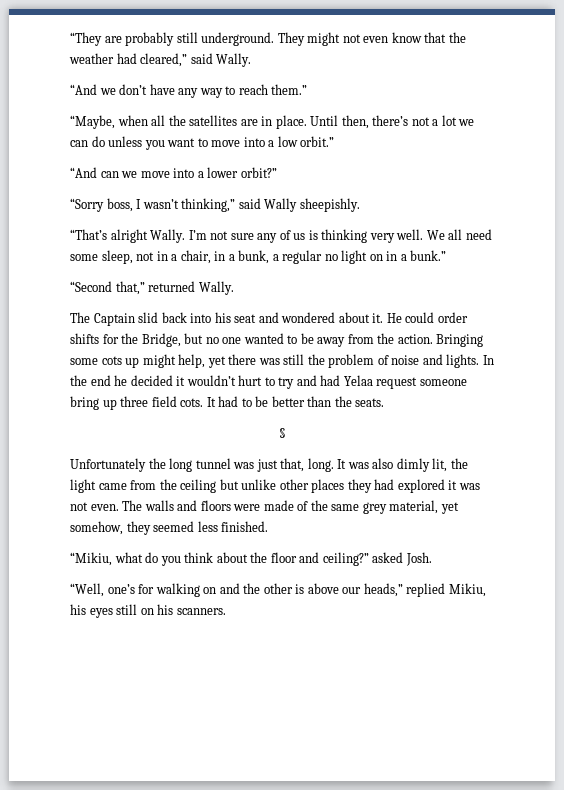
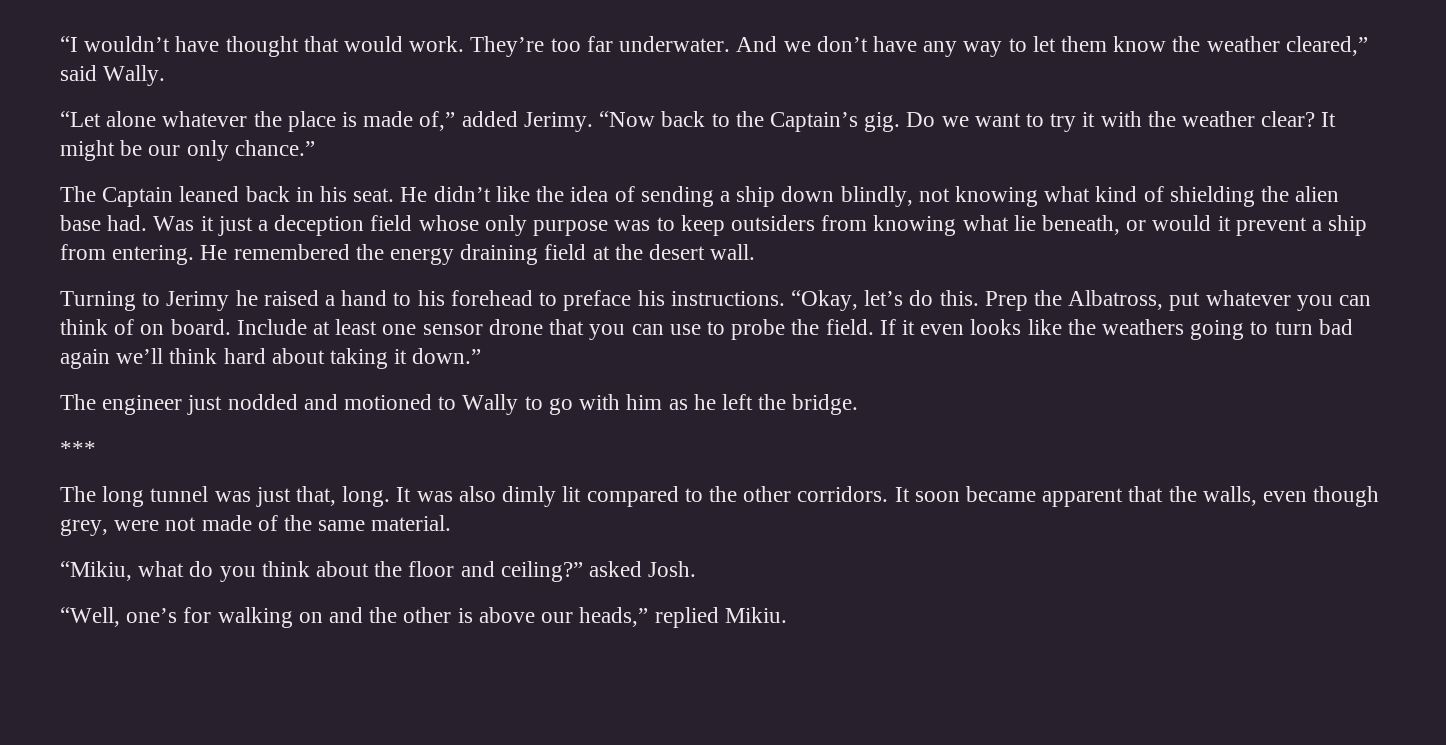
[70,32,466,46] [69,53,252,67] [70,84,97,95] “They are probably still underground. They might not even know that the weather had cleared,” said Wally. // “And -> [60,36,778,57] “I wouldn’t have thought that would work. They’re too far underwater. And
[238,84,308,95] [70,115,475,129] [70,136,335,150] [70,167,277,178] [70,198,360,212] [70,229,492,243] [70,250,447,264] [70,281,234,295] [70,312,468,326] [70,333,484,347] [70,354,494,368] [70,375,467,389] [70,396,385,410] [278,428,286,438] [70,458,166,472] reach them.” // “Maybe, when all the satellites are in place. Until then, there’s not a lot we can do unless you want to move into a low orbit.” // “And can we move into a lower orbit?” // “Sorry boss, I wasn’t thinking,” said Wally sheepishly. // “That’s alright Wally. I’m not sure any of us is thinking very well. We all need some sleep, not in a chair, in a bunk, a regular no light on in a bunk.” // “Second that,” returned Wally. // The Captain slid back into his seat and wondered about it. He could order shifts for the Bridge, but no one wanted to be away from the action. Bringing some cots up might help, yet there was still the problem of noise and lights. In the end he decided it wouldn’t hurt to try and had Yelaa request someone bring up three field cots. It had to be better than the seats. // § // Unfortunately the -> [1032,36,1368,56] [60,65,166,86] [60,111,1337,132] [60,140,315,161] [60,186,1340,207] [60,215,1368,236] [60,244,756,265] [60,290,1372,311] [60,319,1353,340] [60,348,482,369] [60,394,859,415] [60,441,96,456] [60,486,96,502] let them know the weather cleared,” said Wally. // “Let alone whatever the place is made of,” added Jerimy. “Now back to the Captain’s gig. Do we want to try it with the weather clear? It might be our only chance.” // The Captain leaned back in his seat. He didn’t like the idea of sending a ship down blindly, not knowing what kind of shielding the alien base had. Was it just a deception field whose only purpose was to keep outsiders from knowing what lie beneath, or would it prevent a ship from entering. He remembered the energy draining field at the desert wall. // Turning to Jerimy he raised a hand to his forehead to preface his instructions. “Okay, let’s do this. Prep the Albatross, put whatever you can think of on board. Include at least one sensor drone that you can use to probe the field. If it even looks like the weathers going to turn bad again we’ll think hard about taking it down.” // The engineer just nodded and motioned to Wally to go with him as he left the bridge. // *** // The
[432,458,468,472] [70,479,480,493] [70,500,459,514] [70,521,269,535] lit, the light came from the ceiling but unlike other places they had explored it was not even. The walls and floors were made of the same grey material, yet somehow, they seemed less finished. -> [562,486,1380,507] [60,515,452,536] lit compared to the other corridors. It soon became apparent that the walls, even though grey, were not made of the same material.
[448,583,486,597] [70,604,226,618] Mikiu, his eyes still on his scanners. -> [724,607,787,623] Mikiu.

